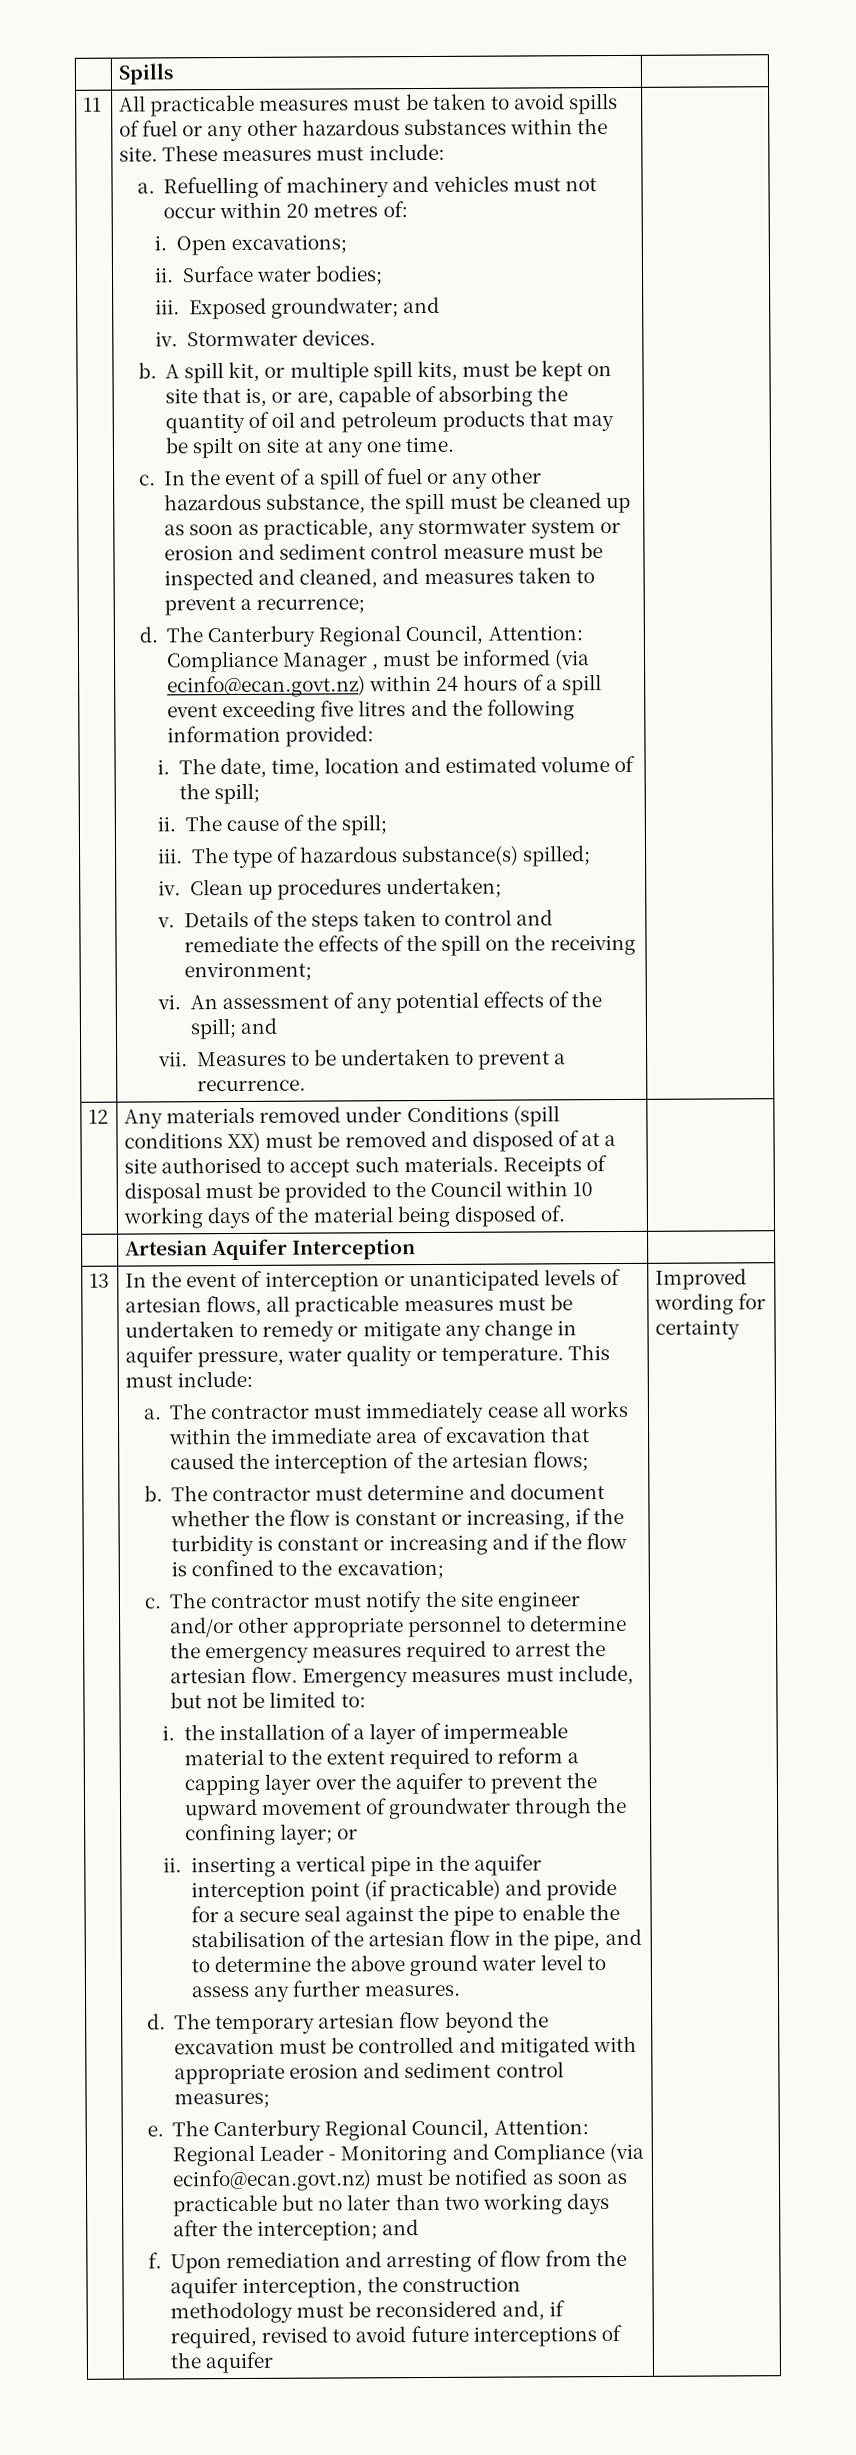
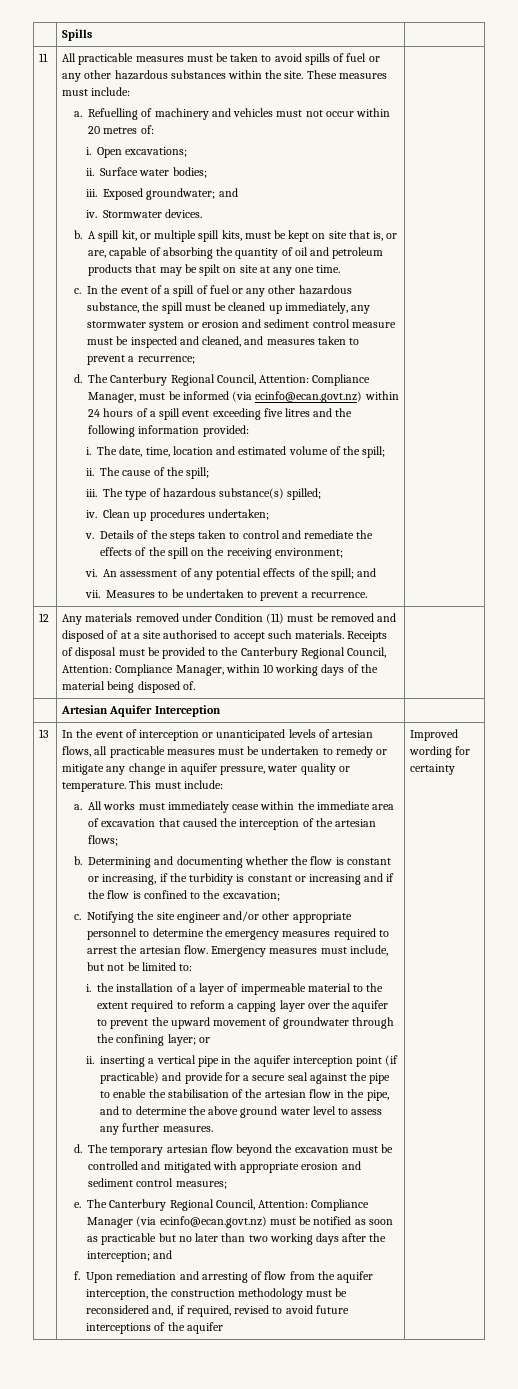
[163,518,375,540] as soon as practicable, -> [284,302,348,314] immediately,
[282,652,380,672] Manager , -> [88,392,137,403] Manager,
[406,1105,560,1127] [123,1131,262,1153] Conditions (spill conditions XX) -> [215,613,285,624] Condition (11)
[429,1180,502,1197] Council -> [240,647,387,659] [62,664,224,676] Canterbury Regional Council, Attention: Compliance Manager,
[168,1403,310,1420] The contractor -> [88,801,136,810] All works
[541,1400,628,1418] all works -> (260, 807) none
[170,1483,605,1502] The contractor must determine and document -> [88,856,243,868] Determining and documenting
[168,1591,423,1613] The contractor must notify -> [87,911,135,923] Notifying
[171,2143,605,2167] Regional Leader - Monitoring and Compliance -> [311,1199,370,1211] [87,1217,134,1228] Compliance Manager

